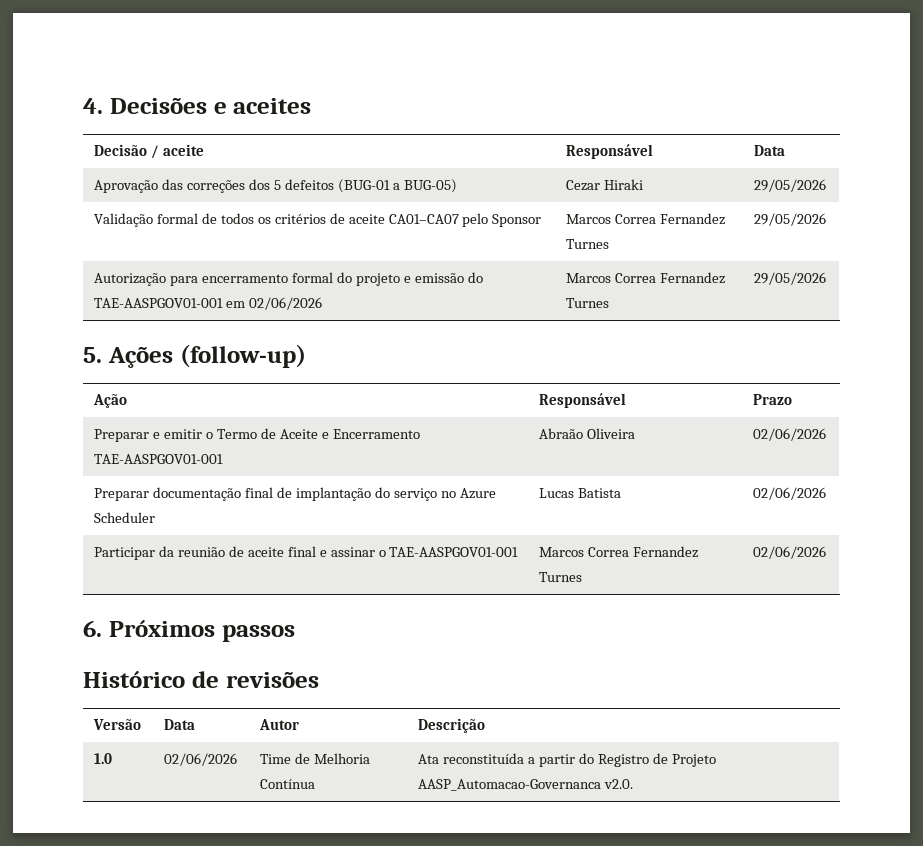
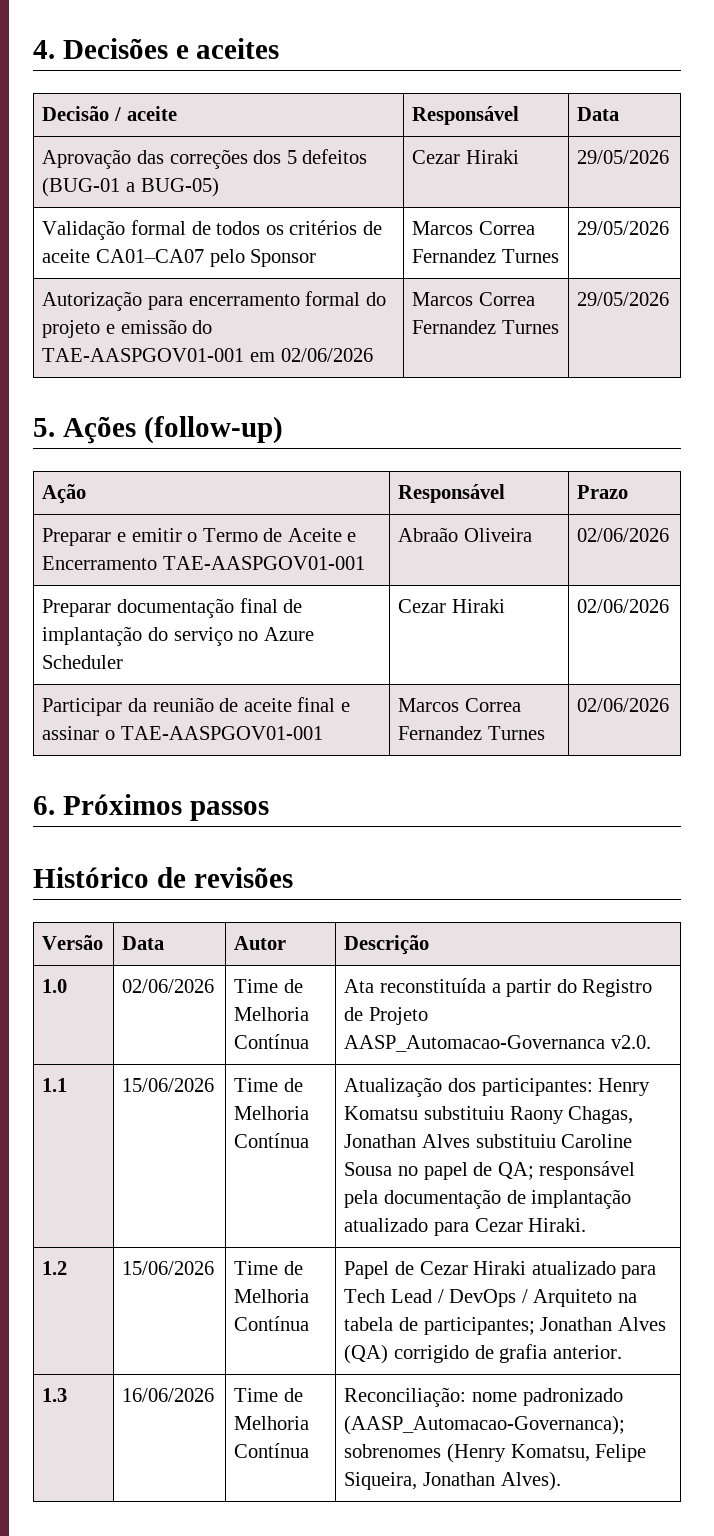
[539,488,622,498] Lucas Batista -> [398,599,505,613] Cezar Hiraki
(634, 784) none -> [42,1078,68,1092] [122,1078,215,1092] [234,1078,303,1092] [234,1106,310,1120] [234,1133,310,1148] [344,1077,651,1097] [344,1106,634,1124] [344,1134,633,1148] [344,1161,636,1180] [344,1189,632,1209] [344,1218,587,1236] [42,1261,68,1275] [122,1261,215,1275] [234,1261,303,1275] [234,1289,310,1303] [234,1316,310,1331] [344,1261,657,1279] [344,1289,637,1307] [344,1317,666,1335] [344,1344,622,1364] [42,1388,68,1402] [122,1388,215,1402] [234,1388,303,1402] [234,1416,310,1430] [234,1443,310,1458] [344,1387,623,1407] [344,1415,626,1435] [344,1443,647,1463] [344,1471,561,1491] // 1.1 | 15/06/2026 | Time de Melhoria Contínua | Atualização dos participantes: Henry Komatsu substituiu Raony Chagas, Jonathan Alves substituiu Caroline Sousa no papel de QA; responsável pela documentação de implantação atualizado para Cezar Hiraki. // 1.2 | 15/06/2026 | Time de Melhoria Contínua | Papel de Cezar Hiraki atualizado para Tech Lead / DevOps / Arquiteto na tabela de participantes; Jonathan Alves (QA) corrigido de grafia anterior. // 1.3 | 16/06/2026 | Time de Melhoria Contínua | Reconciliação: nome padronizado (AASP_Automacao-Governanca); sobrenomes (Henry Komatsu, Felipe Siqueira, Jonathan Alves).

